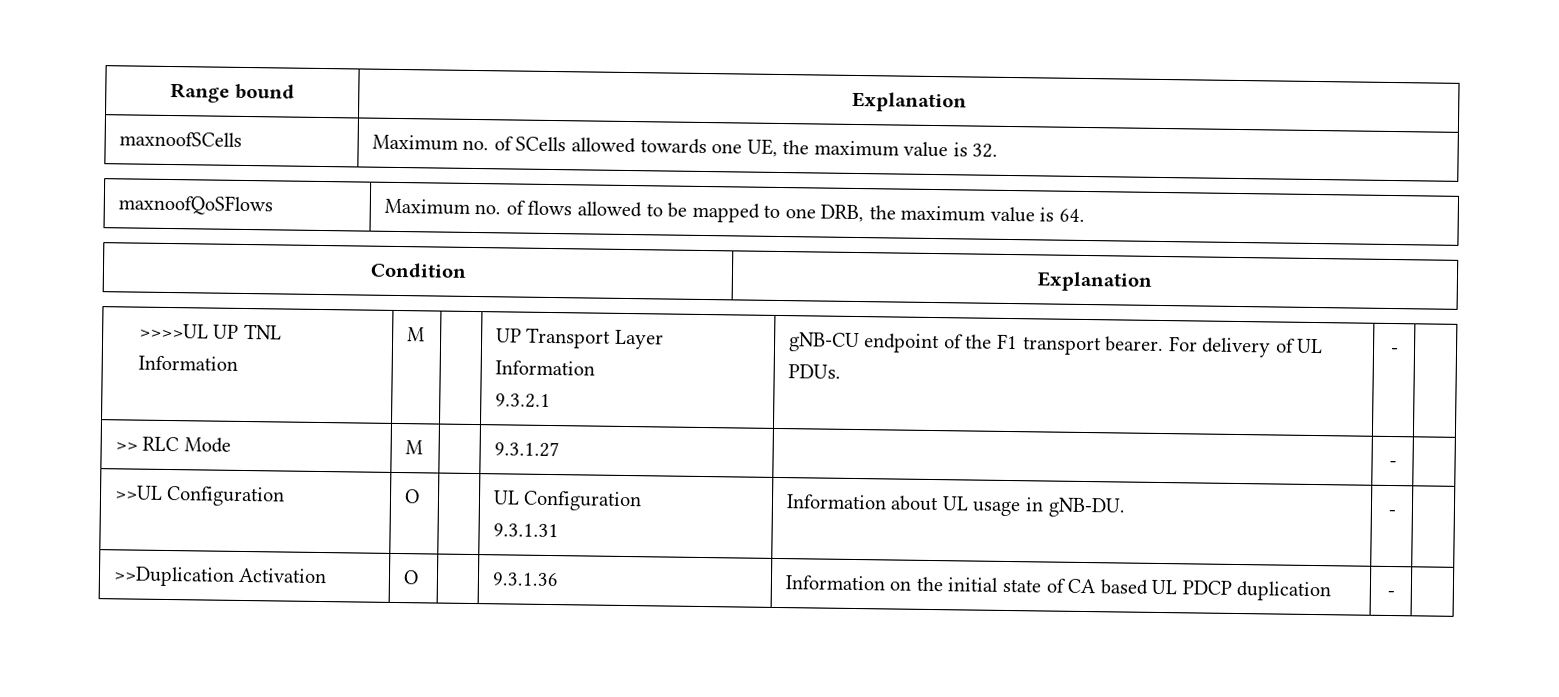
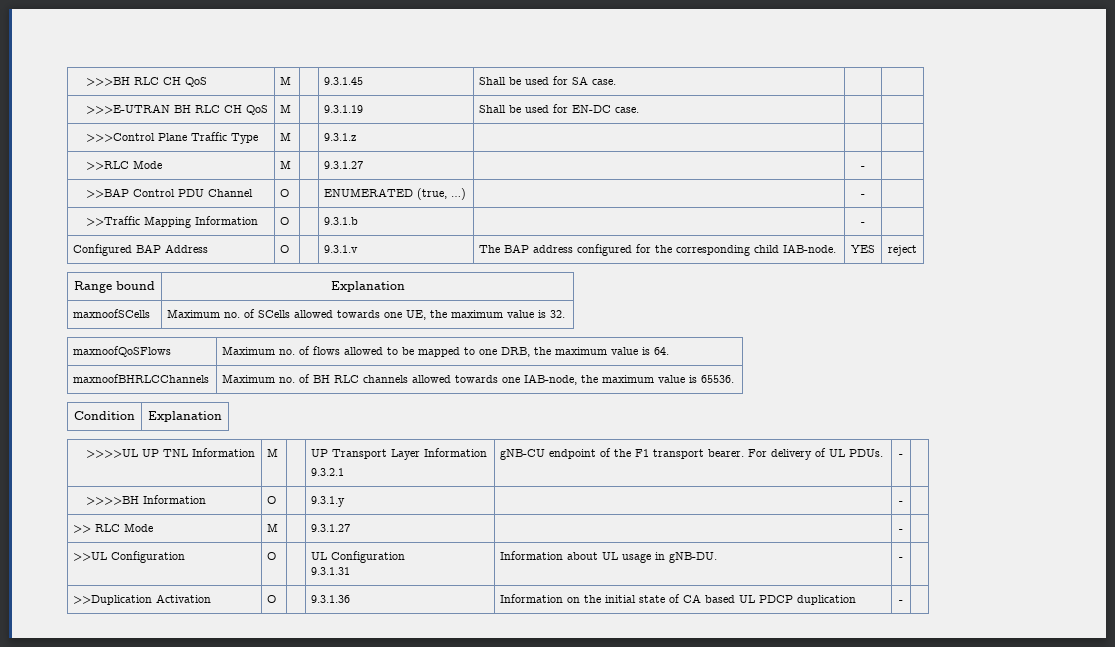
(170, 93) none -> [85,77,207,87] [280,76,292,85] [324,77,364,85] [479,76,617,85] [85,104,268,115] [280,104,292,113] [324,105,364,113] [479,104,640,113] [85,132,258,144] [280,132,292,141] [324,133,357,141] [85,160,162,170] [280,160,292,169] [324,161,364,169] [861,166,865,169] [85,188,253,198] [280,189,290,197] [324,188,467,200] [861,194,865,197] [85,216,258,228] [280,217,290,225] [324,217,359,225] [861,222,865,225] [73,244,209,256] [280,245,290,253] [324,245,359,253] [479,244,837,256] [851,245,875,253] [888,245,917,256] >>>BH RLC CH QoS | M | | 9.3.1.45 | Shall be used for SA case. | | // >>>E-UTRAN BH RLC CH QoS | M | | 9.3.1.19 | Shall be used for EN-DC case. | | // >>>Control Plane Traffic Type | M | | 9.3.1.z | | | // >>RLC Mode | M | | 9.3.1.27 | | - | // >>BAP Control PDU Channel | O | | ENUMERATED (true, …) | | - | // >>Traffic Mapping Information | O | | 9.3.1.b | | - | // Configured BAP Address | O | | 9.3.1.v | The BAP address configured for the corresponding child IAB-node. | YES | reject //
(1085, 215) none -> [73,374,210,383] [222,374,735,385] // maxnoofBHRLCChannels | Maximum no. of BH RLC channels allowed towards one IAB-node, the maximum value is 65536.
(1399, 351) none -> [85,495,206,505] [267,496,277,504] [311,496,346,507] [899,501,903,504] // >>>>BH Information | O | | 9.3.1.y | | - |

